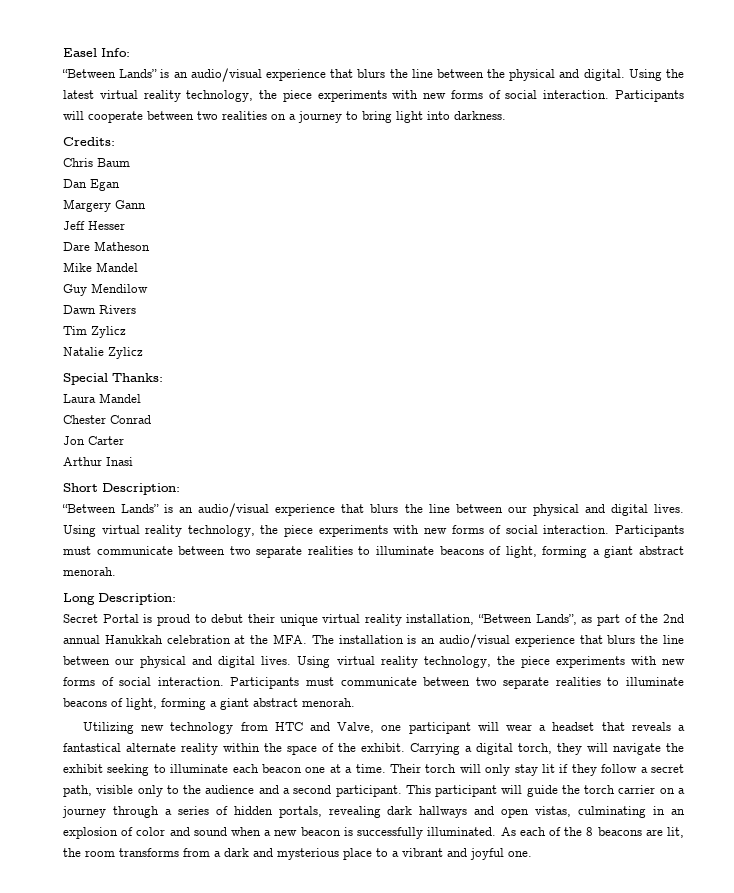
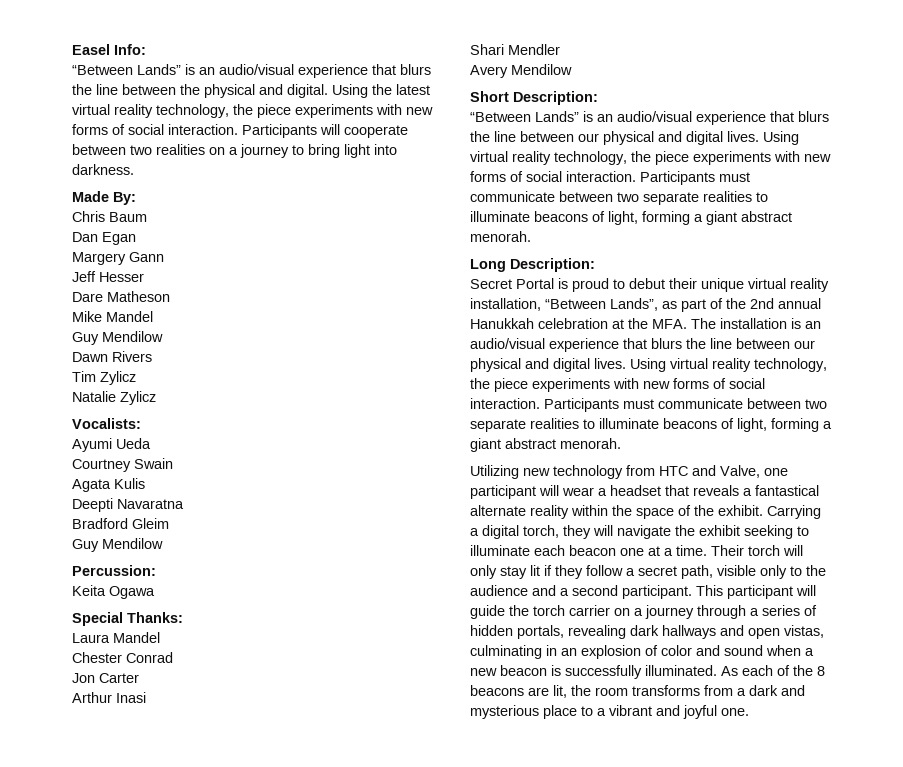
[63,137,115,146] Credits: -> [72,191,136,205] Made By:
(143, 353) none -> [72,418,141,429] [72,438,151,452] [72,458,173,472] [72,478,145,492] [72,498,184,512] [72,518,169,529] [72,538,163,552] [72,565,156,576] [72,585,155,599] // Vocalists: // Ayumi Ueda // Courtney Swain // Agata Kulis // Deepti Navaratna // Bradford Gleim // Guy Mendilow // Percussion: // Keita Ogawa
(133, 461) none -> [470,44,560,55] [470,64,572,78] // Shari Mendler // Avery Mendilow

